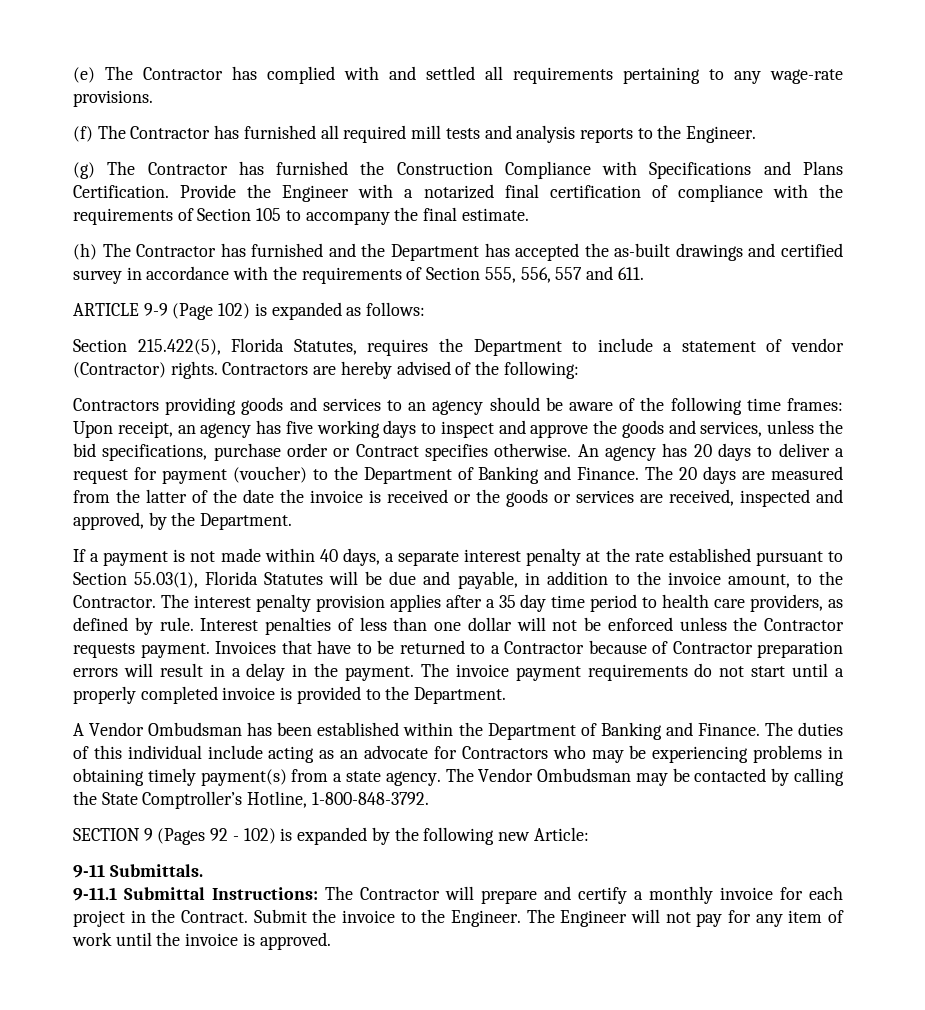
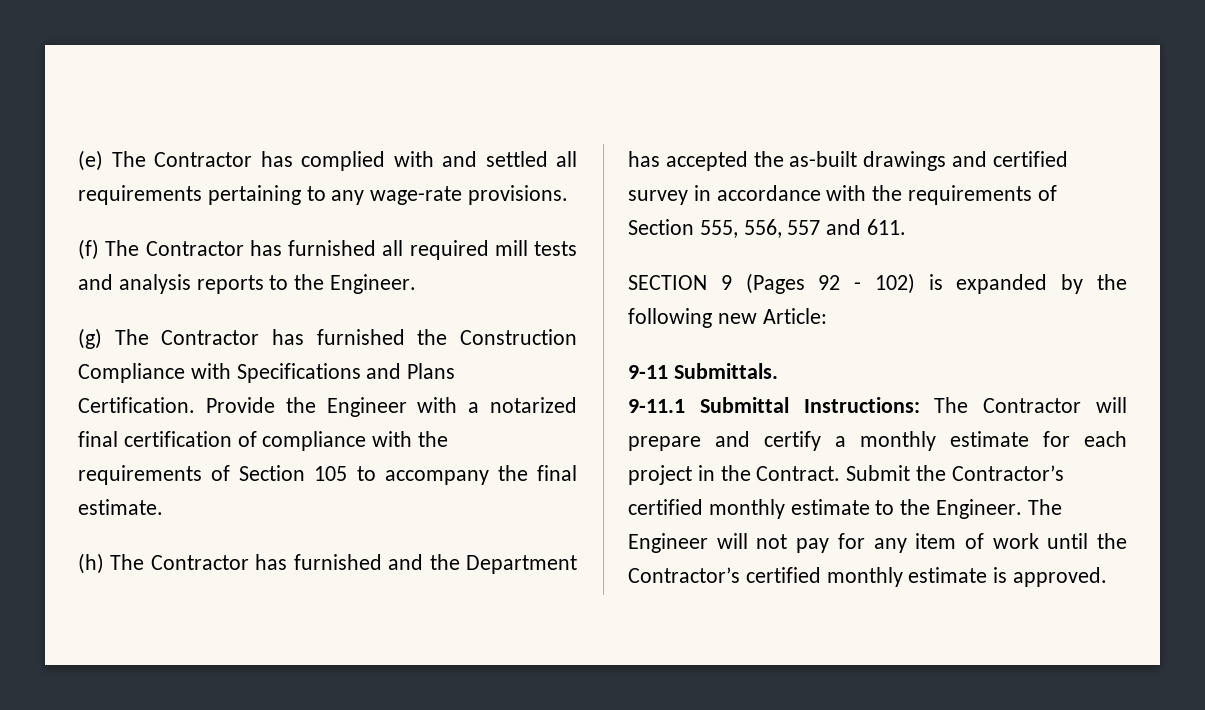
[73,302,426,320] [73,338,845,356] [73,361,579,379] [73,397,844,415] [73,420,843,438] [73,443,845,461] [73,466,843,484] [73,489,843,507] [73,512,293,530] [73,548,843,566] [73,571,843,589] [73,594,843,612] [73,617,844,635] [73,640,843,658] [73,663,844,681] [73,686,507,704] [73,722,843,740] [73,745,844,763] [73,768,845,786] [73,791,429,809] // ARTICLE 9-9 (Page 102) is expanded as follows: // Section 215.422(5), Florida Statutes, requires the Department to include a statement of vendor (Contractor) rights. Contractors are hereby advised of the following: // Contractors providing goods and services to an agency should be aware of the following time frames: Upon receipt, an agency has five working days to inspect and approve the goods and services, unless the bid specifications, purchase order or Contract specifies otherwise. An agency has 20 days to deliver a request for payment (voucher) to the Department of Banking and Finance. The 20 days are measured from the latter of the date the invoice is received or the goods or services are received, inspected and approved, by the Department. // If a payment is not made within 40 days, a separate interest penalty at the rate established pursuant to Section 55.03(1), Florida Statutes will be due and payable, in addition to the invoice amount, to the Contractor. The interest penalty provision applies after a 35 day time period to health care providers, as defined by rule. Interest penalties of less than one dollar will not be enforced unless the Contractor requests payment. Invoices that have to be returned to a Contractor because of Contractor preparation errors will result in a delay in the payment. The invoice payment requirements do not start until a properly completed invoice is provided to the Department. // A Vendor Ombudsman has been established within the Department of Banking and Finance. The duties of this individual include acting as an advocate for Contractors who may be experiencing problems in obtaining timely payment(s) from a state agency. The Vendor Ombudsman may be contacted by calling the State Comptroller’s Hotline, 1-800-848-3792. -> (907, 227) none
[720,887,773,900] invoice -> [950,431,1029,447] estimate
[342,910,395,923] invoice -> [951,465,1064,481] [628,499,870,519] Contractor’s certified monthly estimate
[185,933,239,946] invoice -> [628,567,988,587] Contractor’s certified monthly estimate

